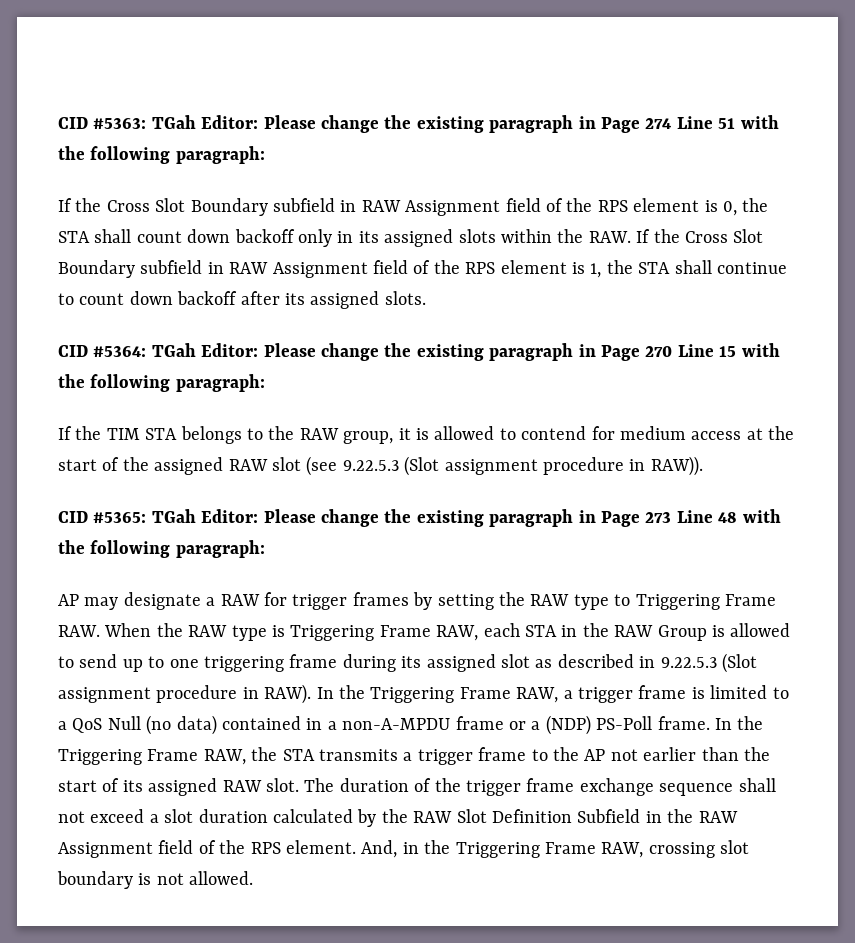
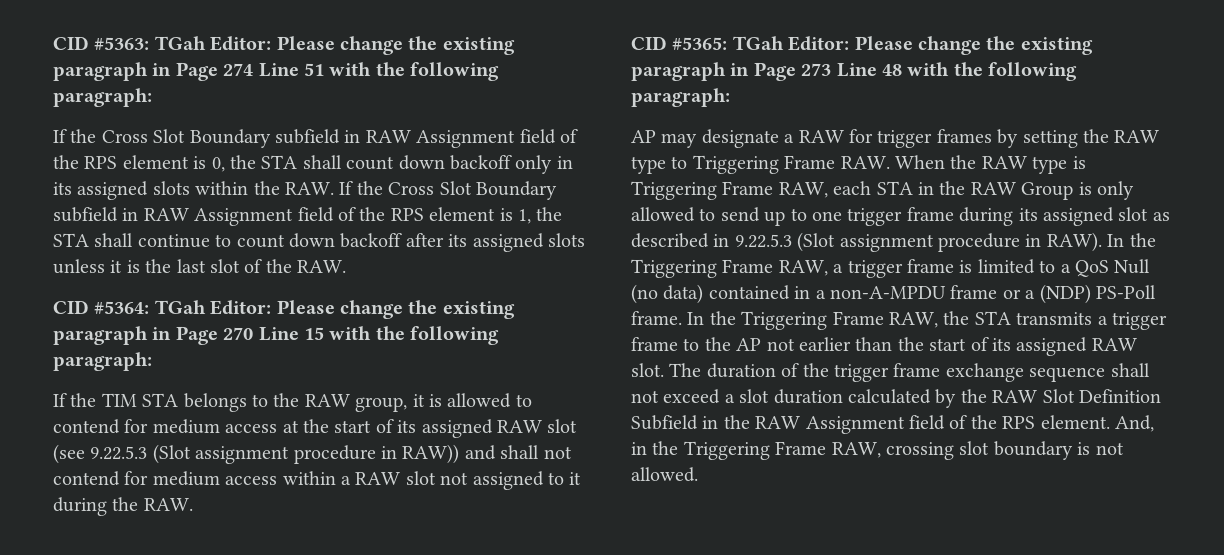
[384,291,426,305] slots. -> [547,233,585,247] [53,259,347,274] slots unless it is the last slot of the RAW.
[122,457,149,471] the -> [397,420,417,433] its
[650,456,703,476] RAW)). -> [402,444,572,464] [53,471,582,490] [53,497,193,516] RAW)) and shall not contend for medium access within a RAW slot not assigned to it during the RAW.
(725, 631) none -> [1097,181,1134,200] only
[204,656,284,672] triggering -> [847,208,903,226] trigger

